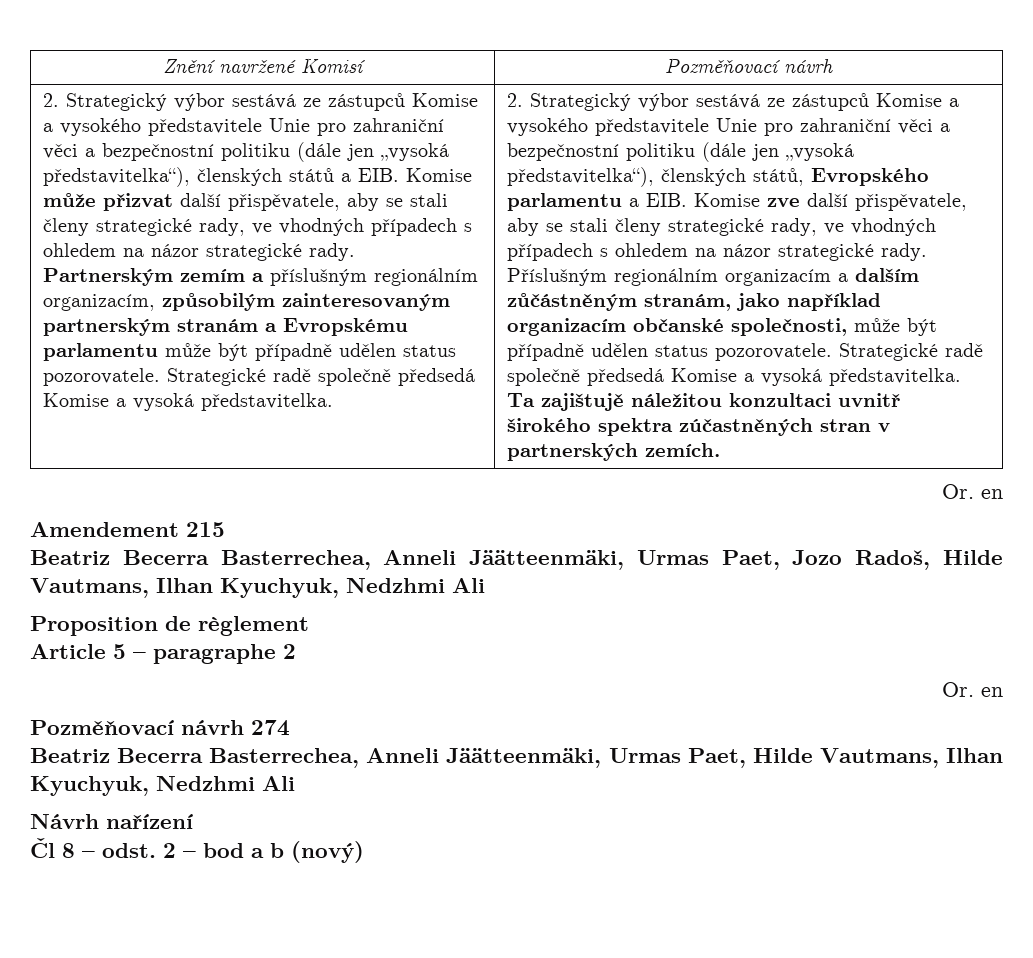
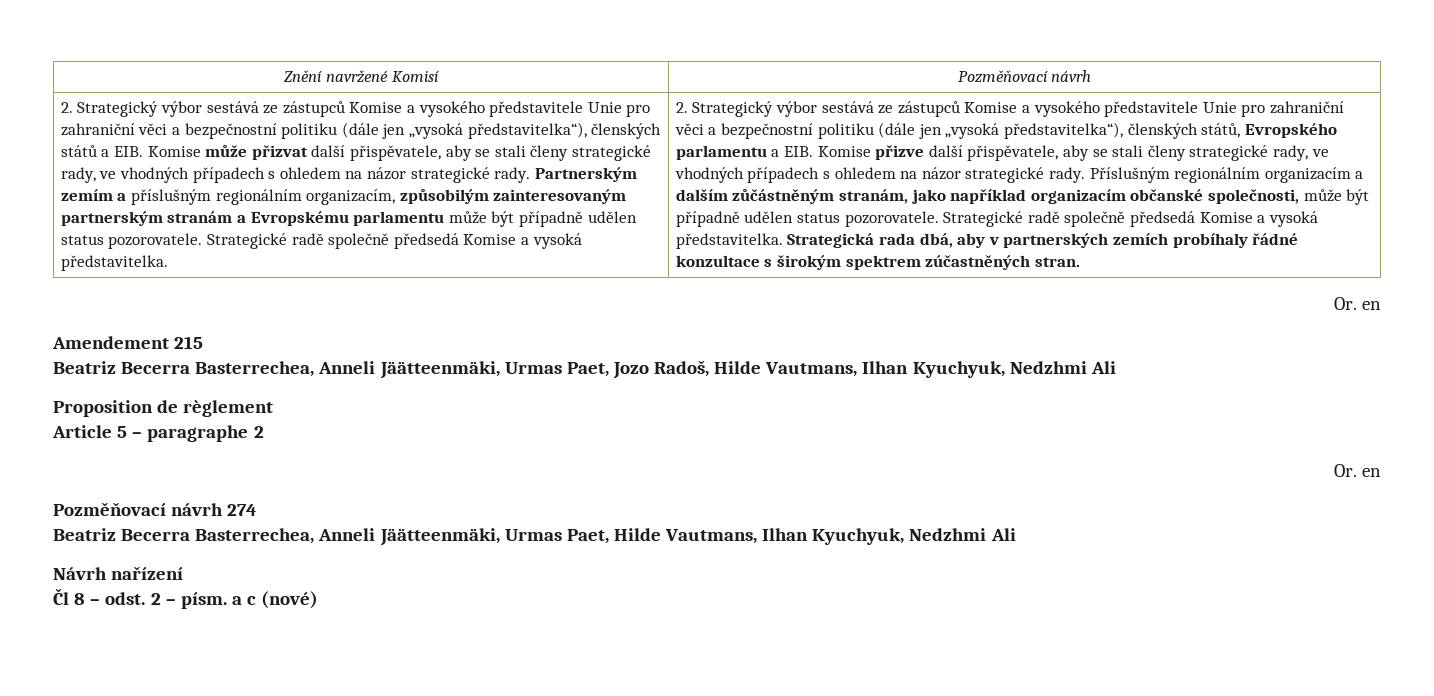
[766,198,800,207] zve -> [875,145,925,160] přizve
[506,393,900,411] [506,418,890,436] [506,443,720,461] Ta zajištujě náležitou konzultaci uvnitř širokého spektra zúčastněných stran v partnerských zemích. -> [787,233,1299,248] [675,255,1080,270] Strategická rada dbá, aby v partnerských zemích probíhaly řádné konzultace s širokým spektrem zúčastněných stran.
[203,841,364,863] bod a b (nový) -> [180,591,319,609] písm. a c (nové)

